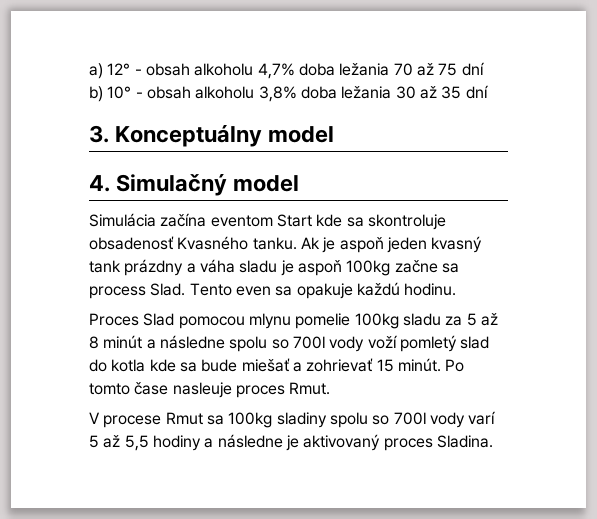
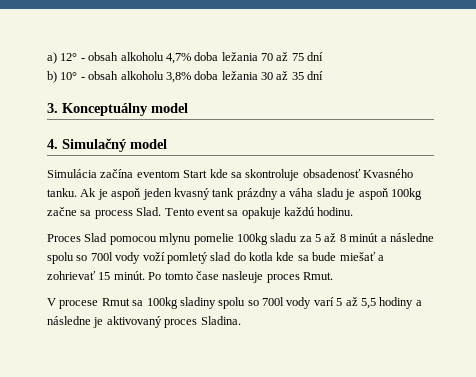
[235,286,271,296] even -> [196,208,225,216] event

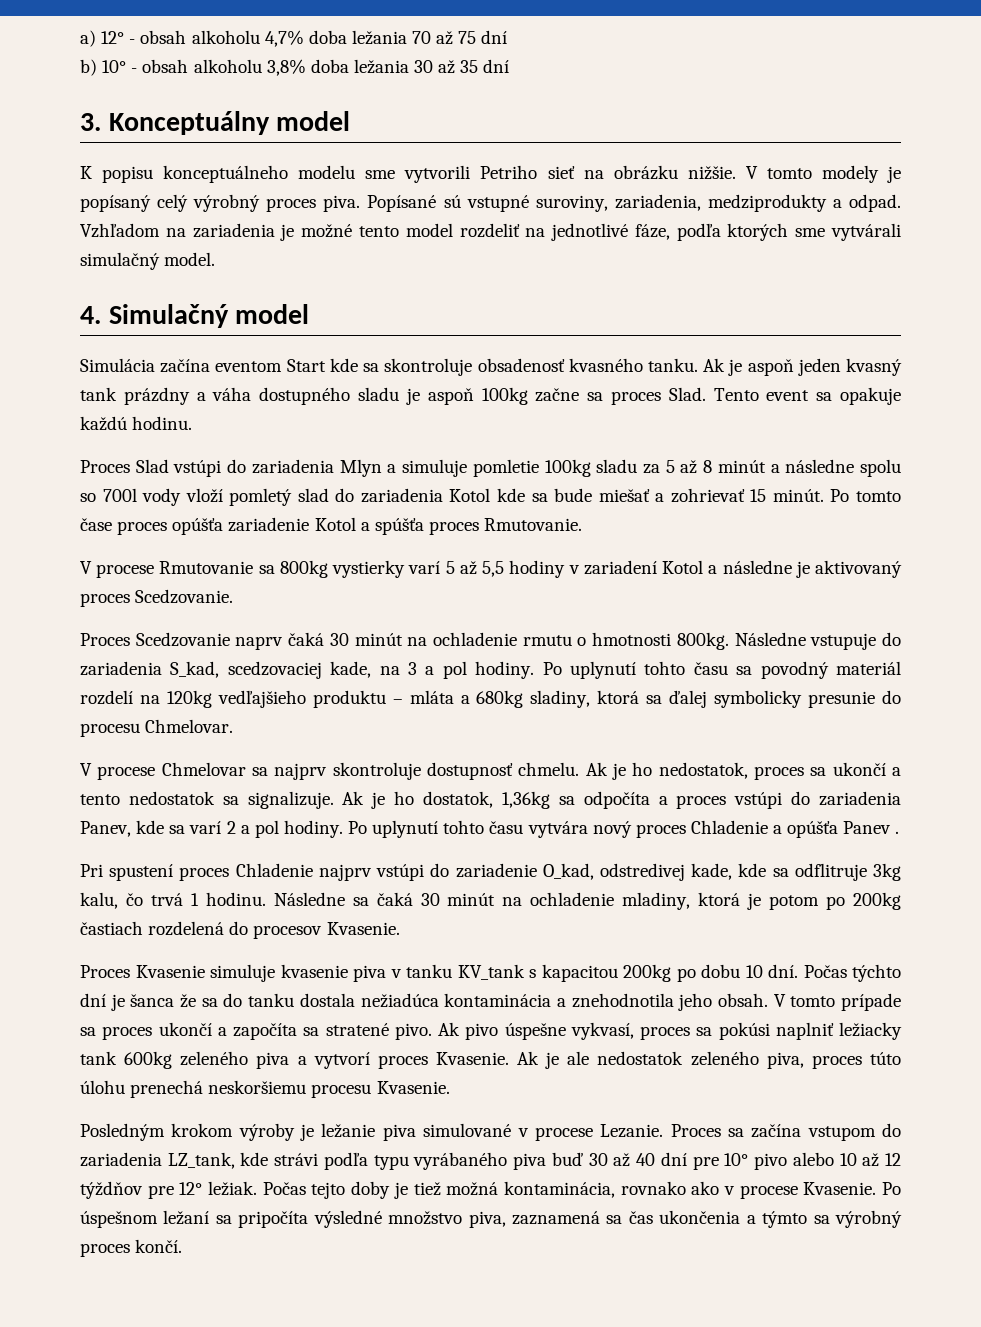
(188, 108) none -> [80,165,901,183] [80,194,902,212] [80,223,902,241] [80,252,216,270] // K popisu konceptuálneho modelu sme vytvorili Petriho sieť na obrázku nižšie. V tomto modely je popísaný celý výrobný proces piva. Popísané sú vstupné suroviny, zariadenia, medziprodukty a odpad. Vzhľadom na zariadenia je možné tento model rozdeliť na jednotlivé fáze, podľa ktorých sme vytvárali simulačný model.
[363,169,413,178] Kvasného -> [568,358,643,372] kvasného
(314, 192) none -> [259,387,351,405] dostupného
[94,210,133,219] process -> [610,391,661,405] proces
[109,233,234,245] pomocou mlynu pomelie -> [173,459,539,477] vstúpi do zariadenia Mlyn a simuluje pomletie
[142,252,165,261] voží -> [185,488,223,503] vloží
[249,252,273,261] kotla -> [360,488,491,503] zariadenia Kotol
[222,271,333,283] [47,297,312,309] nasleuje proces Rmut. // V procese Rmut sa 100kg sladiny spolu so 700l vody -> [117,517,583,535] [80,560,406,578] proces opúšťa zariadenie Kotol a spúšťa proces Rmutovanie. // V procese Rmutovanie sa 800kg vystierky
(414, 303) none -> [568,560,704,575] v zariadení Kotol
[200,316,241,325] Sladina. -> [135,589,234,604] [80,632,901,650] [80,661,901,679] [80,690,901,708] [80,719,234,737] [80,762,902,780] [80,791,902,809] [80,820,900,838] [80,863,901,881] [80,892,902,910] [80,921,400,939] [80,964,901,982] [80,993,901,1011] [80,1022,902,1040] [80,1051,901,1069] [80,1080,450,1098] [80,1123,902,1141] [80,1152,901,1170] [80,1181,901,1199] [80,1210,903,1228] [80,1239,183,1257] Scedzovanie. // Proces Scedzovanie naprv čaká 30 minút na ochladenie rmutu o hmotnosti 800kg. Následne vstupuje do zariadenia S_kad, scedzovaciej kade, na 3 a pol hodiny. Po uplynutí tohto času sa povodný materiál rozdelí na 120kg vedľajšieho produktu – mláta a 680kg sladiny, ktorá sa ďalej symbolicky presunie do procesu Chmelovar. // V procese Chmelovar sa najprv skontroluje dostupnosť chmelu. Ak je ho nedostatok, proces sa ukončí a tento nedostatok sa signalizuje. Ak je ho dostatok, 1,36kg sa odpočíta a proces vstúpi do zariadenia Panev, kde sa varí 2 a pol hodiny. Po uplynutí tohto času vytvára nový proces Chladenie a opúšťa Panev . // Pri spustení proces Chladenie najprv vstúpi do zariadenie O_kad, odstredivej kade, kde sa odflitruje 3kg kalu, čo trvá 1 hodinu. Následne sa čaká 30 minút na ochladenie mladiny, ktorá je potom po 200kg častiach rozdelená do procesov Kvasenie. // Proces Kvasenie simuluje kvasenie piva v tanku KV_tank s kapacitou 200kg po dobu 10 dní. Počas týchto dní je šanca že sa do tanku dostala nežiadúca kontaminácia a znehodnotila jeho obsah. V tomto prípade sa proces ukončí a započíta sa stratené pivo. Ak pivo úspešne vykvasí, proces sa pokúsi naplniť ležiacky tank 600kg zeleného piva a vytvorí proces Kvasenie. Ak je ale nedostatok zeleného piva, proces túto úlohu prenechá neskoršiemu procesu Kvasenie. // Posledným krokom výroby je ležanie piva simulované v procese Lezanie. Proces sa začína vstupom do zariadenia LZ_tank, kde strávi podľa typu vyrábaného piva buď 30 až 40 dní pre 10° pivo alebo 10 až 12 týždňov pre 12° ležiak. Počas tejto doby je tiež možná kontaminácia, rovnako ako v procese Kvasenie. Po úspešnom ležaní sa pripočíta výsledné množstvo piva, zaznamená sa čas ukončenia a týmto sa výrobný proces končí.

